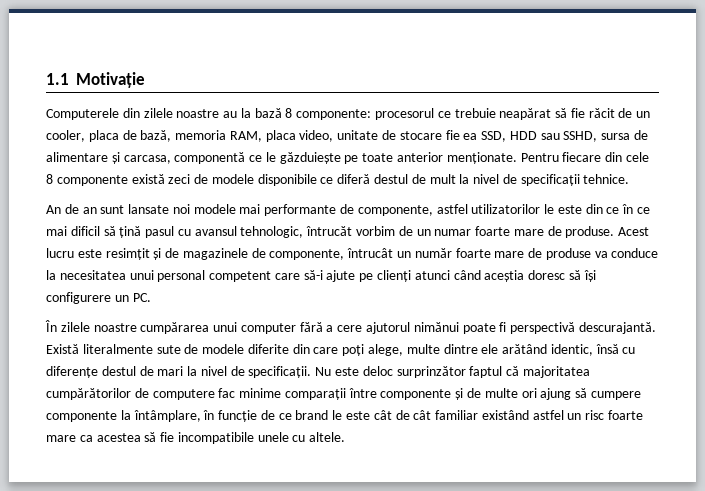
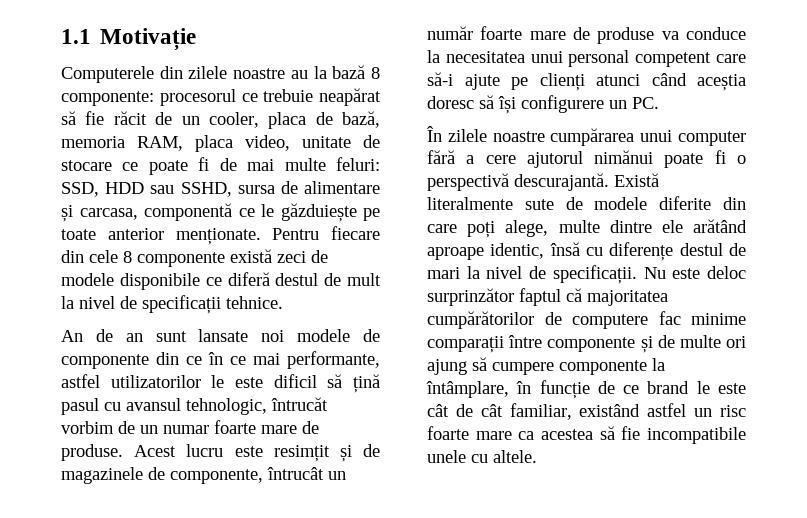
[445,130,478,140] fie ea -> [122,157,380,175] ce poate fi de mai multe feluri:
[239,204,582,216] mai performante de componente, astfel utilizatorilor le este -> [363,329,380,342] [61,354,149,369] de componente
(67, 231) none -> [287,351,380,369] [61,374,263,388] performante, astfel utilizatorilor le este
(507, 327) none -> [737,155,746,164] o
(548, 349) none -> [427,247,484,260] aproape
[435,410,479,420] familiar -> [509,403,572,420] familiar,

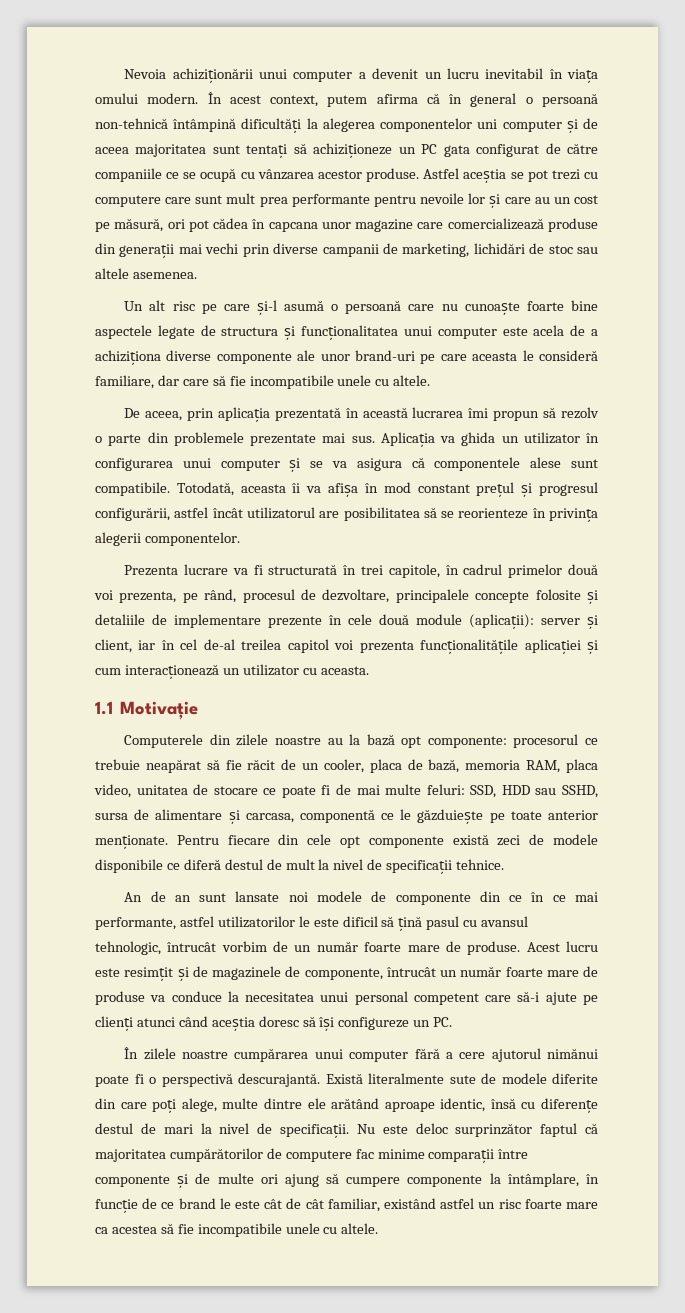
(61, 36) none -> [124,68,599,83] [95,92,598,107] [95,118,598,133] [95,143,598,158] [95,168,598,183] [95,193,598,208] [95,218,598,232] [95,243,599,258] [95,268,197,279] [124,300,598,315] [95,325,598,340] [95,350,598,365] [95,375,431,389] [124,407,599,422] [95,432,599,447] [95,457,598,472] [95,482,598,497] [95,507,598,522] [95,532,240,546] [124,564,599,578] [94,589,598,604] [95,614,598,629] [95,639,598,654] [95,664,369,679] Nevoia achiziționării unui computer a devenit un lucru inevitabil în viața omului modern. În acest context, putem afirma că în general o persoană non-tehnică întâmpină dificultăți la alegerea componentelor uni computer și de aceea majoritatea sunt tentați să achiziționeze un PC gata configurat de către companiile ce se ocupă cu vânzarea acestor produse. Astfel aceștia se pot trezi cu computere care sunt mult prea performante pentru nevoile lor și care au un cost pe măsură, ori pot cădea în capcana unor magazine care comercializează produse din generații mai vechi prin diverse campanii de marketing, lichidări de stoc sau altele asemenea. // Un alt risc pe care și-l asumă o persoană care nu cunoaște foarte bine aspectele legate de structura și funcționalitatea unui computer este acela de a achiziționa diverse componente ale unor brand-uri pe care aceasta le consideră familiare, dar care să fie incompatibile unele cu altele. // De aceea, prin aplicația prezentată în această lucrarea îmi propun să rezolv o parte din problemele prezentate mai sus. Aplicația va ghida un utilizator în configurarea unui computer și se va asigura că componentele alese sunt compatibile. Totodată, aceasta îi va afișa în mod constant prețul și progresul configurării, astfel încât utilizatorul are posibilitatea să se reorienteze în privința alegerii componentelor. // Prezenta lucrare va fi structurată în trei capitole, în cadrul primelor două voi prezenta, pe rând, procesul de dezvoltare, principalele concepte folosite și detaliile de implementare prezente în cele două module (aplicații): server și client, iar în cel de-al treilea capitol voi prezenta funcționalitățile aplicației și cum interacționează un utilizator cu aceasta. //
[371,67,380,79] 8 -> [401,736,422,748] opt
[302,136,351,148] unitate -> [136,785,188,795] unitatea
[123,251,132,263] 8 -> [340,836,360,848] opt
[271,397,328,411] întrucăt -> [167,942,217,952] întrucât
[163,425,209,434] numar -> [316,941,358,952] număr
[521,95,604,113] configurere -> [338,1017,410,1030] configureze

